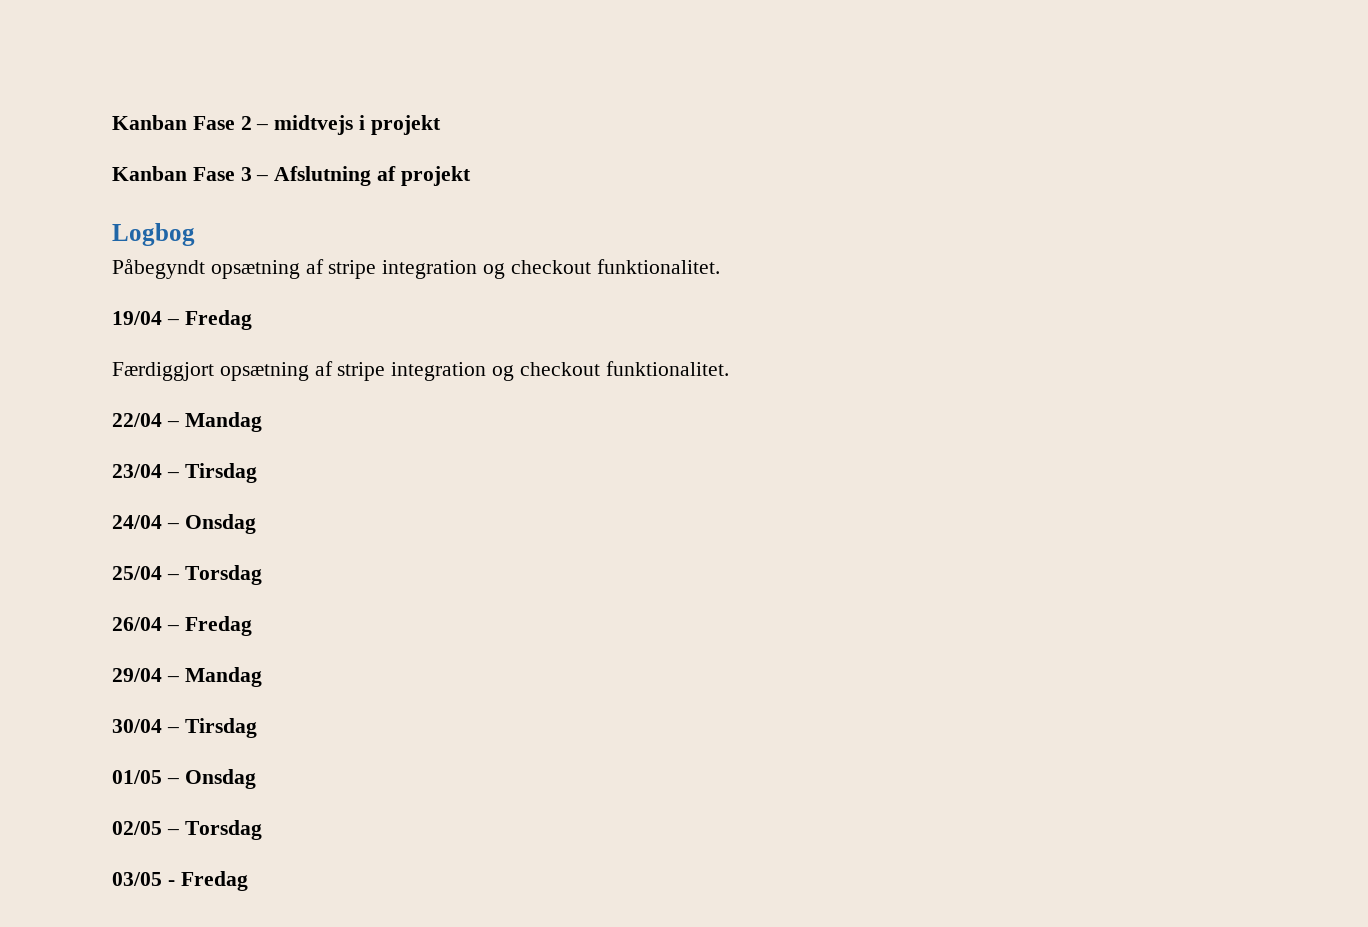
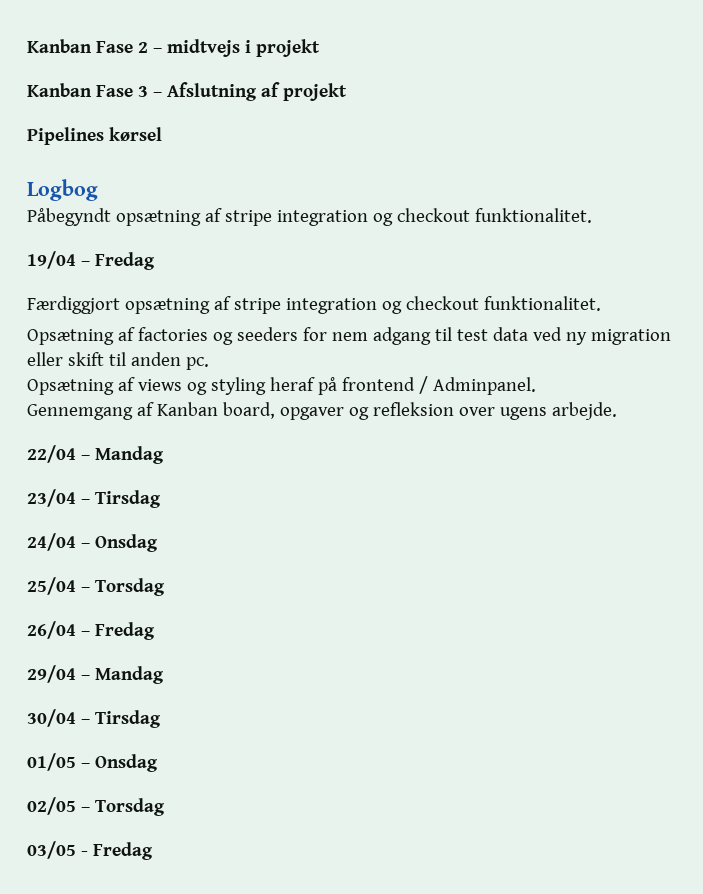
(471, 176) none -> [27,127,162,145] // Pipelines kørsel
(729, 368) none -> [27,327,671,345] [27,352,209,370] [27,376,536,395] [27,402,617,420] // Opsætning af factories og seeders for nem adgang til test data ved ny migration eller skift til anden pc. // Opsætning af views og styling heraf på frontend / Adminpanel. // Gennemgang af Kanban board, opgaver og refleksion over ugens arbejde.

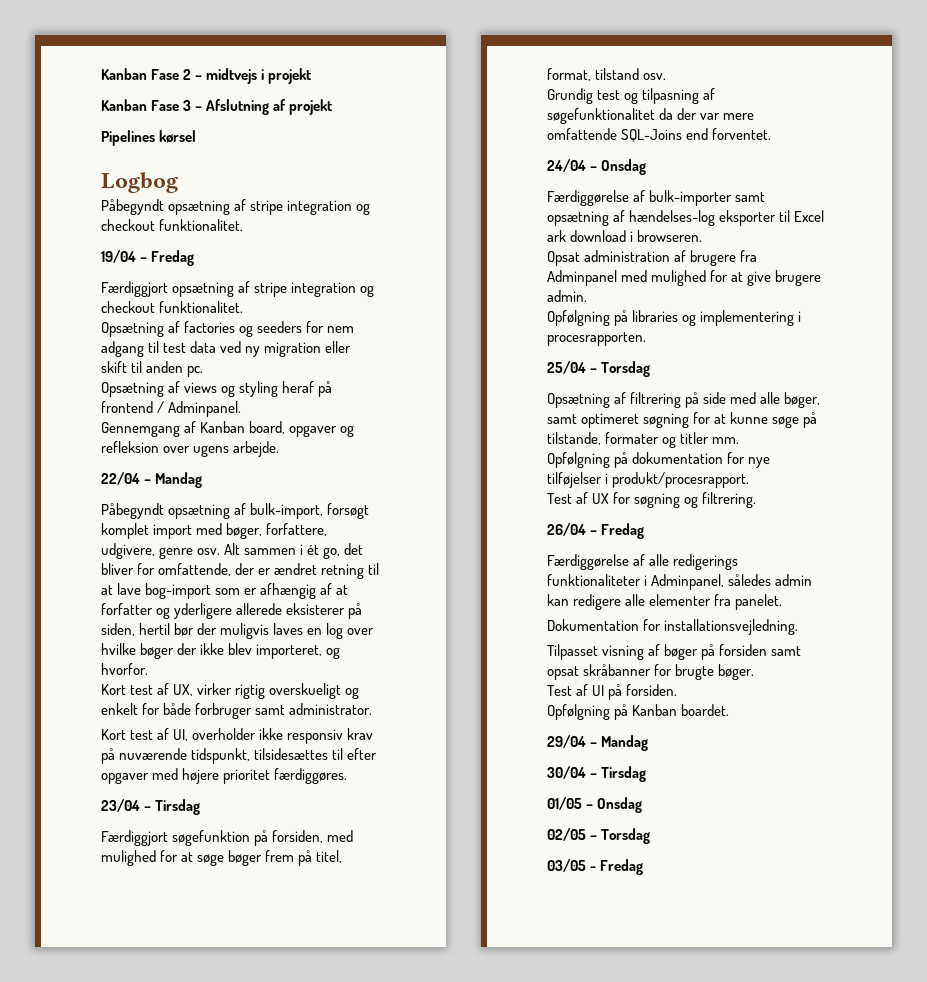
[27,489,161,508] [27,533,158,552] [27,577,165,596] [27,621,155,640] 23/04 – Tirsdag // 24/04 – Onsdag // 25/04 – Torsdag // 26/04 – Fredag -> [101,503,370,519] [101,523,328,539] [101,543,364,559] [101,563,380,579] [101,583,349,599] [101,603,363,619] [101,623,375,639] [101,643,341,659] [101,663,148,675] [101,683,360,699] [101,703,373,719] [101,728,374,744] [101,748,378,764] [101,768,348,784] [101,799,201,815] [101,830,354,846] [101,850,343,866] [547,68,667,81] [547,88,716,104] [547,108,755,124] [547,128,772,142] [547,159,647,175] [547,190,766,206] [547,210,825,226] [547,230,703,242] [547,250,758,266] [547,270,822,286] [547,290,587,302] [547,310,802,326] [547,332,646,346] [547,361,651,377] [547,392,821,408] [547,412,818,428] [547,432,740,448] [547,452,771,468] [547,472,750,488] [547,492,757,508] [547,523,645,539] [547,554,739,570] [547,574,813,590] [547,594,783,610] [547,619,799,635] [547,644,802,660] [547,664,755,680] [547,684,678,700] [547,704,730,720] Påbegyndt opsætning af bulk-import, forsøgt komplet import med bøger, forfattere, udgivere, genre osv. Alt sammen i ét go, det bliver for omfattende, der er ændret retning til at lave bog-import som er afhængig af at forfatter og yderligere allerede eksisterer på siden, hertil bør der muligvis laves en log over hvilke bøger der ikke blev importeret, og hvorfor. // Kort test af UX, virker rigtig overskueligt og enkelt for både forbruger samt administrator. // Kort test af UI, overholder ikke responsiv krav på nuværende tidspunkt, tilsidesættes til efter opgaver med højere prioritet færdiggøres. // 23/04 – Tirsdag // Færdiggjort søgefunktion på forsiden, med mulighed for at søge bøger frem på titel, format, tilstand osv. // Grundig test og tilpasning af søgefunktionalitet da der var mere omfattende SQL-Joins end forventet. // 24/04 – Onsdag // Færdiggørelse af bulk-importer samt opsætning af hændelses-log eksporter til Excel ark download i browseren. // Opsat administration af brugere fra Adminpanel med mulighed for at give brugere admin. // Opfølgning på libraries og implementering i procesrapporten. // 25/04 – Torsdag // Opsætning af filtrering på side med alle bøger, samt optimeret søgning for at kunne søge på tilstande, formater og titler mm. // Opfølgning på dokumentation for nye tilføjelser i produkt/procesrapport. // Test af UX for søgning og filtrering. // 26/04 – Fredag // Færdiggørelse af alle redigerings funktionaliteter i Adminpanel, således admin kan redigere alle elementer fra panelet. // Dokumentation for installationsvejledning. // Tilpasset visning af bøger på forsiden samt opsat skråbanner for brugte bøger. // Test af UI på forsiden. // Opfølgning på Kanban boardet.

